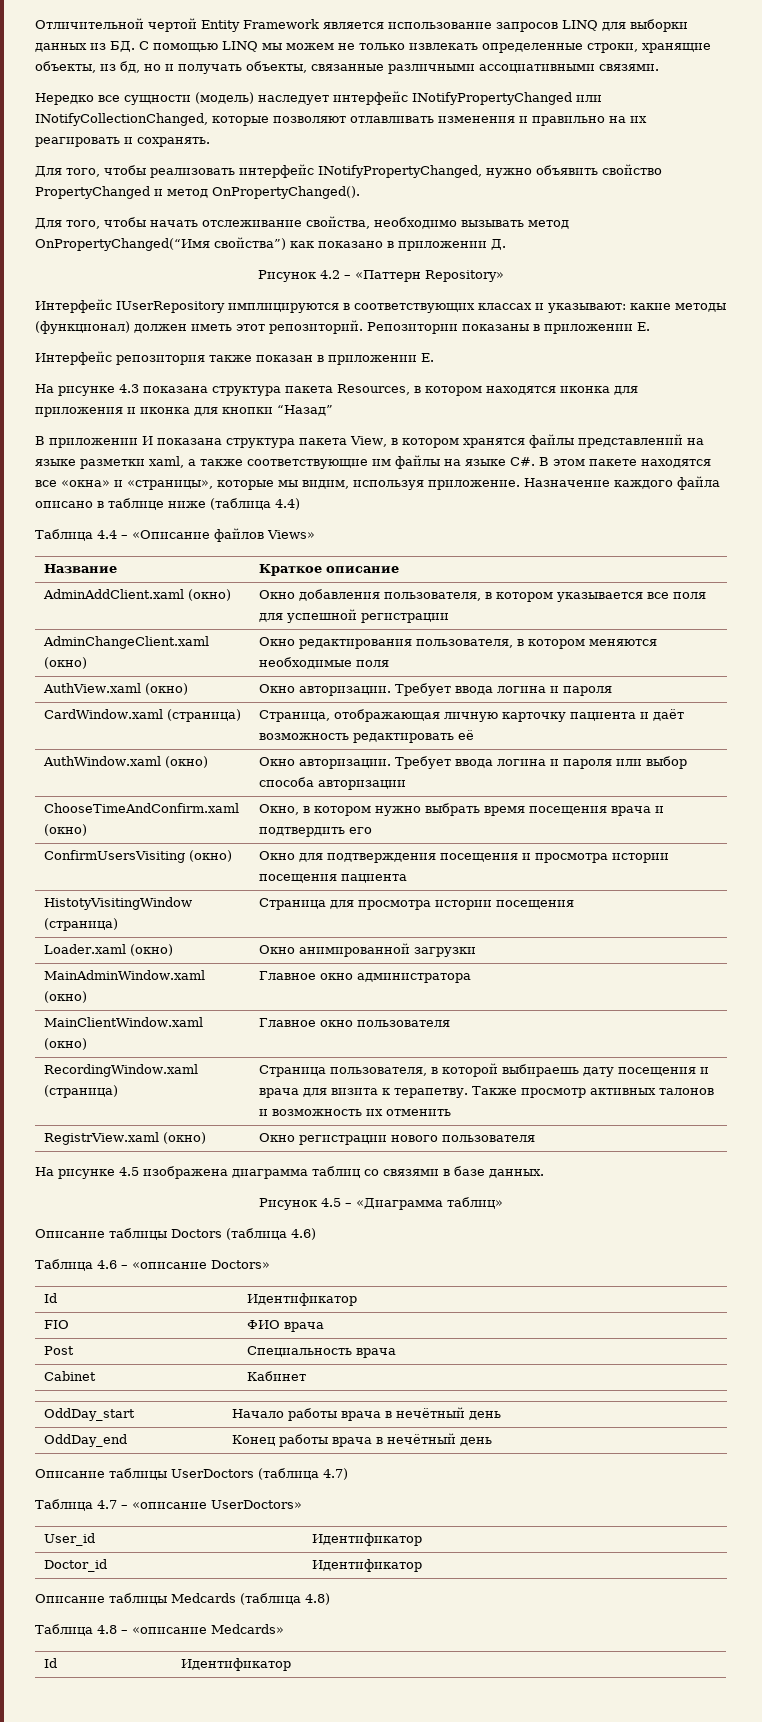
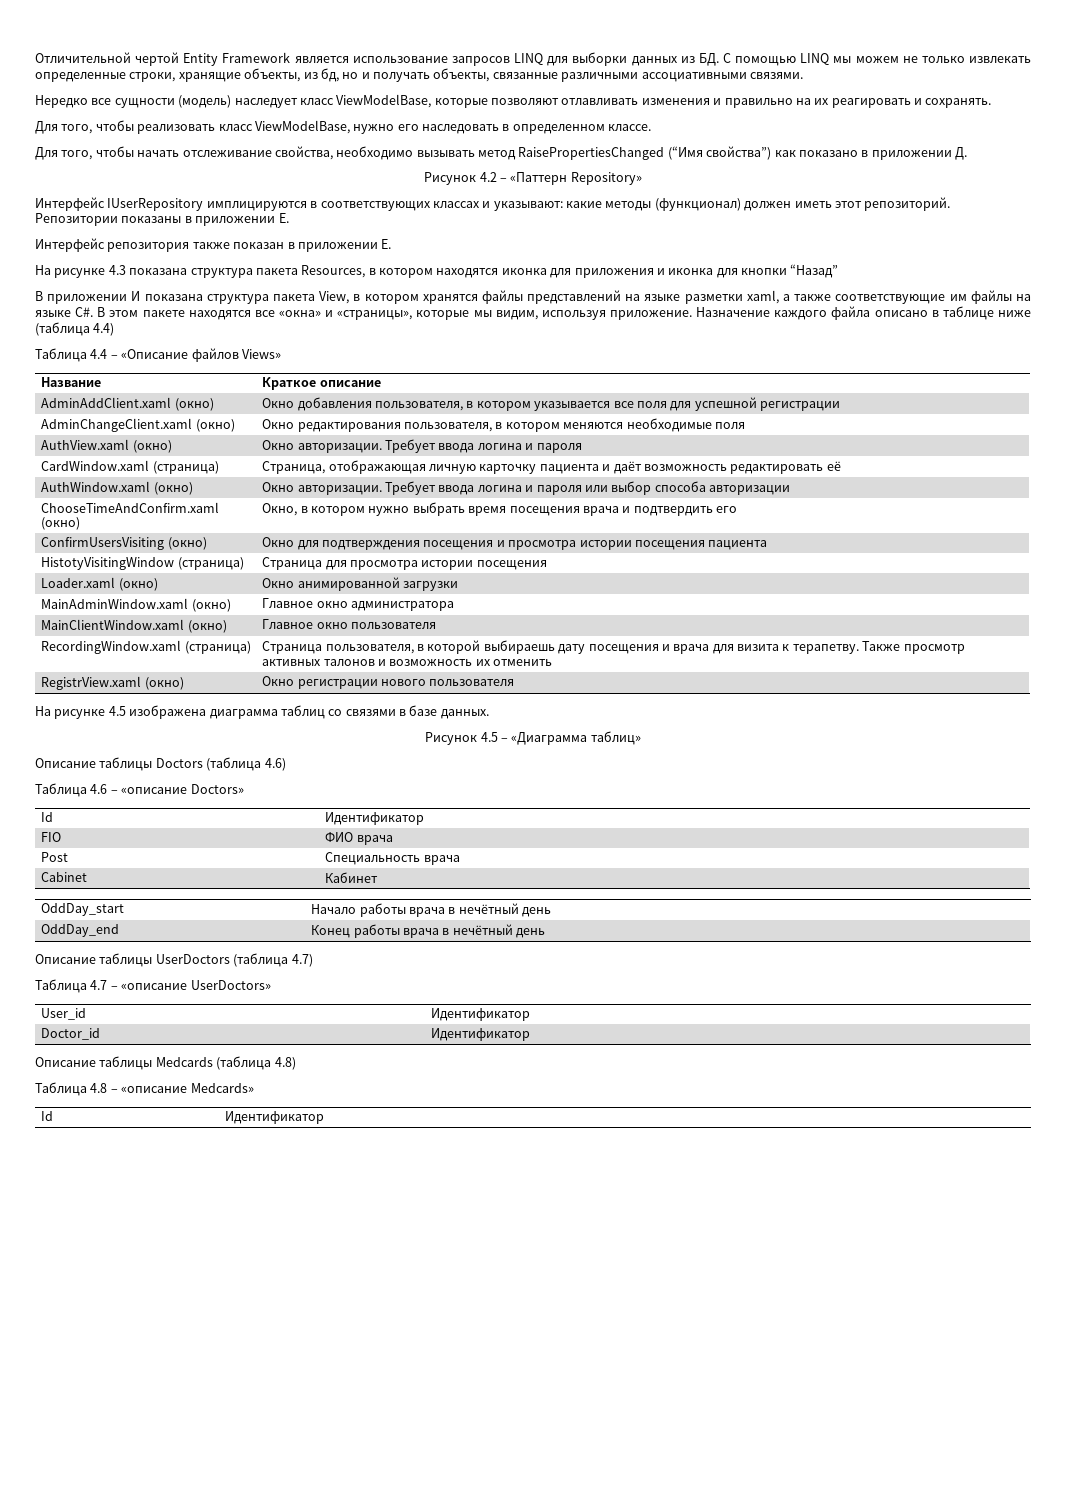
[333,91,602,105] [35,113,208,126] интерфейс INotifyPropertyChanged или INotifyCollectionChanged, -> [299,94,432,108] класс ViewModelBase,
[239,164,662,178] [35,186,360,199] интерфейс INotifyPropertyChanged, нужно объявить свойство PropertyChanged и метод OnPropertyChanged(). -> [218,120,652,134] класс ViewModelBase, нужно его наследовать в определенном классе.
[35,238,210,251] OnPropertyChanged(“Имя -> [518,146,703,160] RaisePropertiesChanged (“Имя

